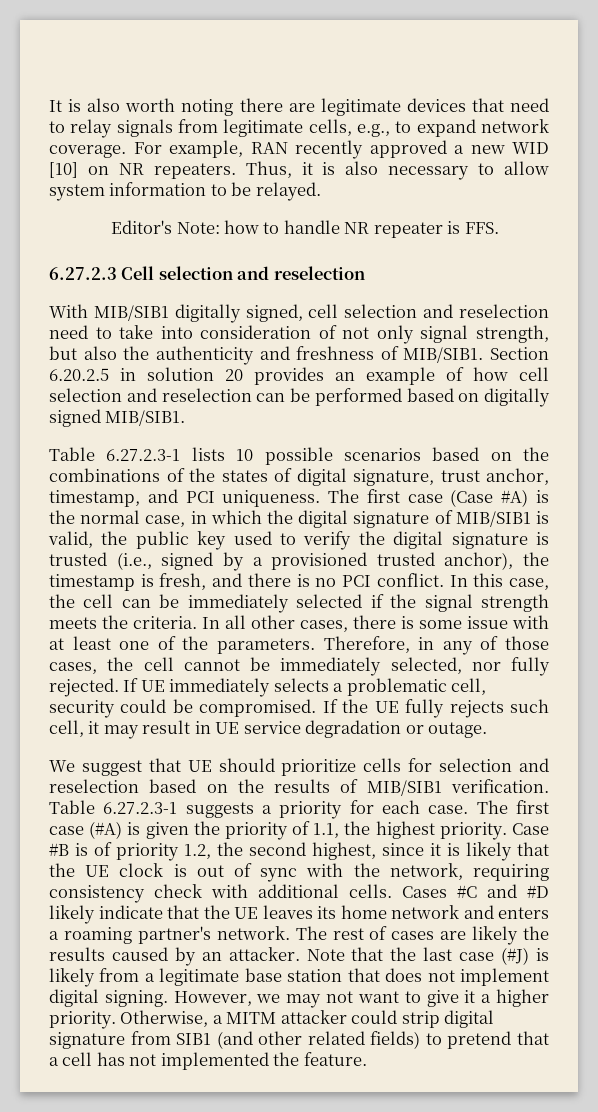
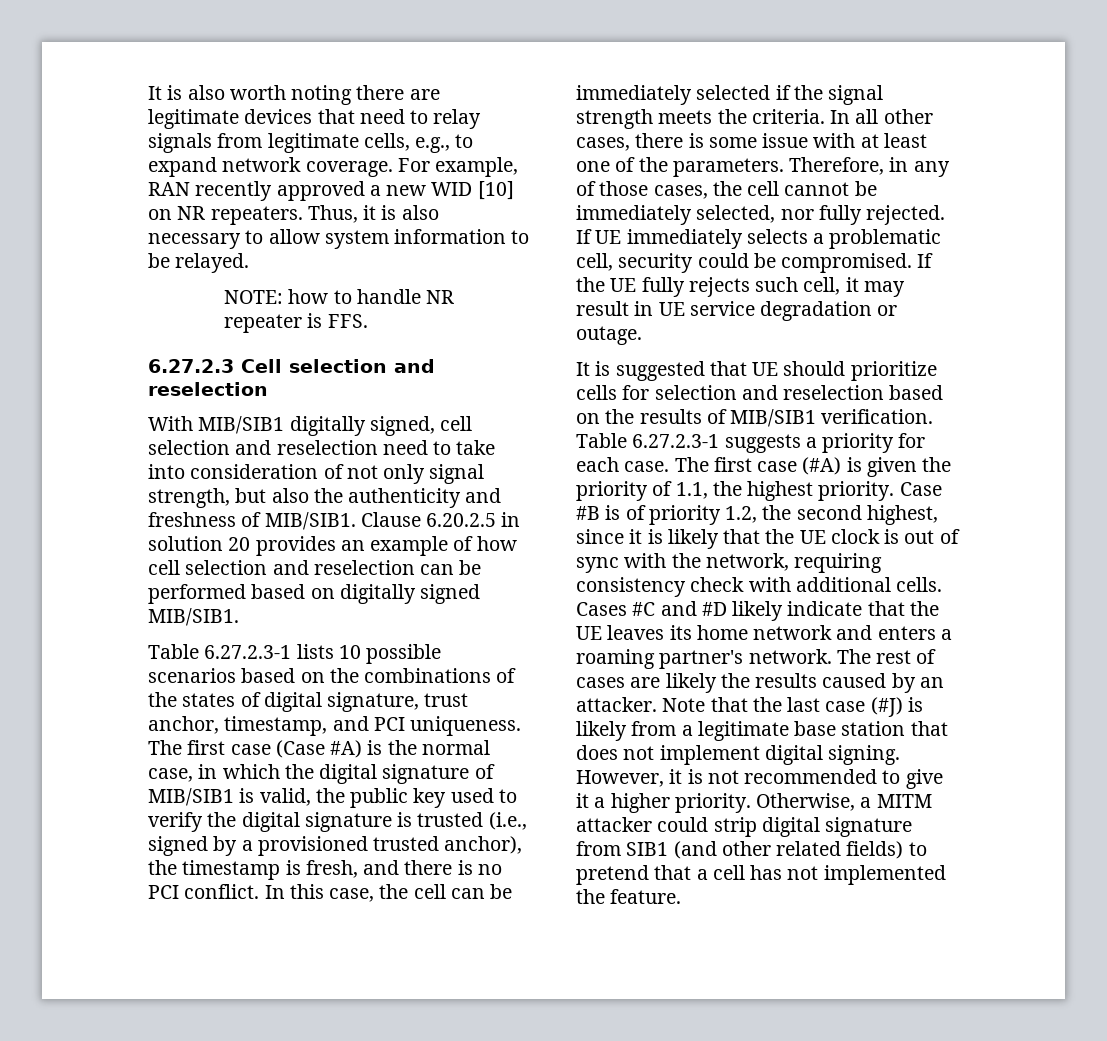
[111,220,220,234] Editor's Note: -> [224,290,284,304] NOTE:
[490,347,549,360] Section -> [360,512,421,527] Clause
[49,760,142,776] We suggest -> [576,361,705,381] It is suggested
[256,991,399,1008] we may not want -> [669,769,878,784] it is not recommended

